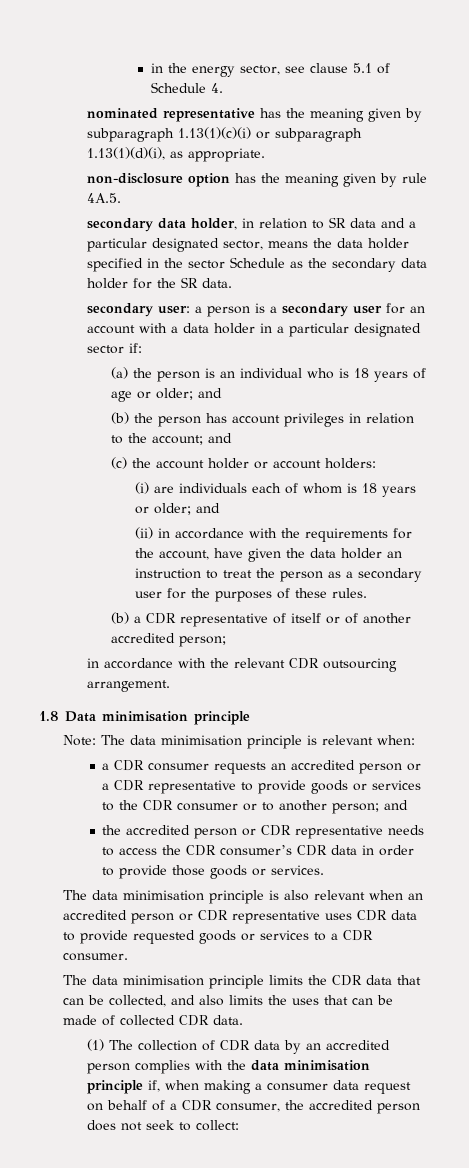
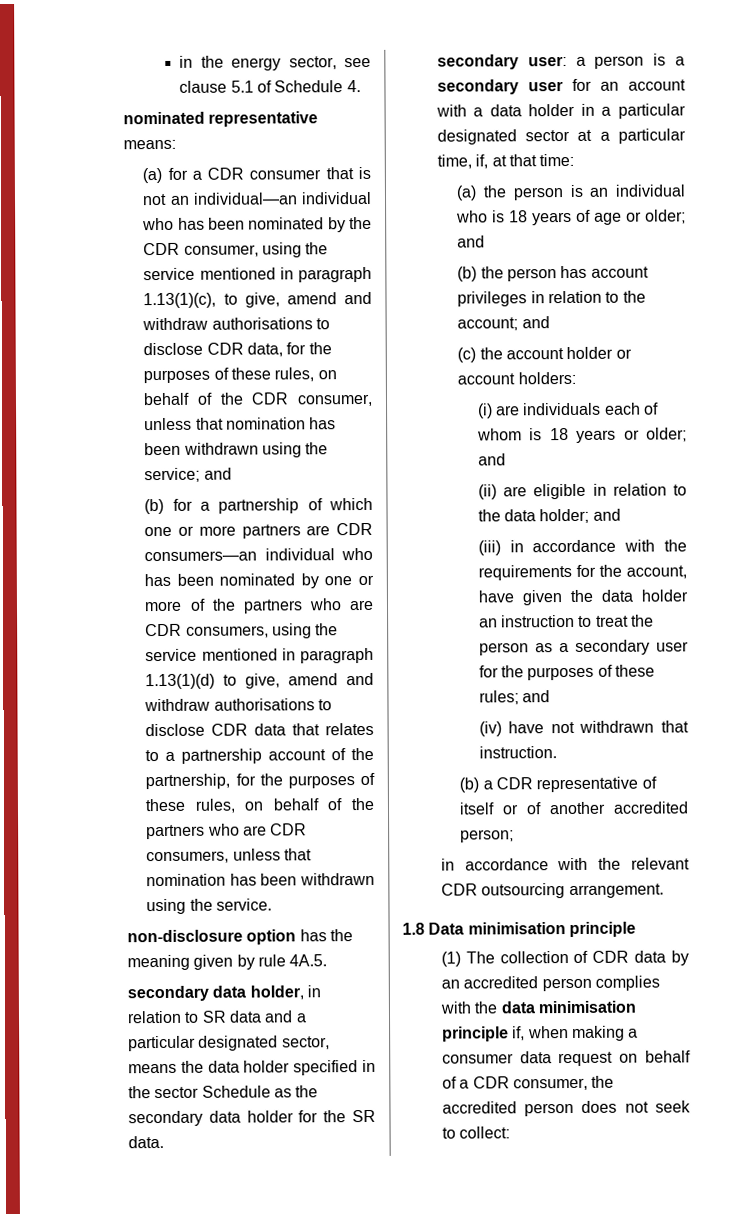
[260,108,423,122] [87,127,363,142] [87,147,266,162] has the meaning given by subparagraph 1.13(1)(c)(i) or subparagraph 1.13(1)(d)(i), as appropriate. -> [122,139,176,150] [142,166,372,184] [142,191,372,206] [142,216,372,233] [143,242,329,258] [143,266,372,283] [143,291,372,309] [142,317,331,331] [143,342,332,357] [143,367,337,384] [143,392,373,407] [144,417,337,431] [144,442,329,458] [144,467,232,483] [144,497,373,515] [144,522,373,539] [144,547,373,562] [144,573,374,589] [144,598,374,614] [145,623,339,639] [145,647,374,664] [145,672,374,690] [144,698,333,712] [145,722,374,737] [145,747,374,764] [145,772,375,790] [145,797,374,813] [146,823,308,840] [146,848,313,864] [146,872,376,887] [146,898,273,915] means: // (a) for a CDR consumer that is not an individual—an individual who has been nominated by the CDR consumer, using the service mentioned in paragraph 1.13(1)(c), to give, amend and withdraw authorisations to disclose CDR data, for the purposes of these rules, on behalf of the CDR consumer, unless that nomination has been withdrawn using the service; and // (b) for a partnership of which one or more partners are CDR consumers—an individual who has been nominated by one or more of the partners who are CDR consumers, using the service mentioned in paragraph 1.13(1)(d) to give, amend and withdraw authorisations to disclose CDR data that relates to a partnership account of the partnership, for the purposes of these rules, on behalf of the partners who are CDR consumers, unless that nomination has been withdrawn using the service.
[129,343,143,353] if: -> [577,128,686,144] [436,153,575,169] at a particular time, if, at that time:
(154, 533) none -> [503,483,687,500] [477,508,621,524] [477,540,501,556] are eligible in relation to the data holder; and // (iii)
[332,588,368,598] rules. -> [478,690,551,705] [478,720,689,737] [478,746,557,759] rules; and // (iv) have not withdrawn that instruction.
[63,735,416,749] [102,760,422,774] [102,780,422,794] [102,800,409,814] [102,825,425,839] [102,845,415,856] [102,865,325,879] [63,890,424,904] [63,910,418,924] [63,930,374,944] [63,953,129,961] [63,975,422,989] [63,995,394,1007] [63,1015,244,1026] // Note: The data minimisation principle is relevant when: // a CDR consumer requests an accredited person or a CDR representative to provide goods or services to the CDR consumer or to another person; and // the accredited person or CDR representative needs to access the CDR consumer’s CDR data in order to provide those goods or services. // The data minimisation principle is also relevant when an accredited person or CDR representative uses CDR data to provide requested goods or services to a CDR consumer. // The data minimisation principle limits the CDR data that can be collected, and also limits the uses that can be made of collected CDR data. -> (636, 929) none

